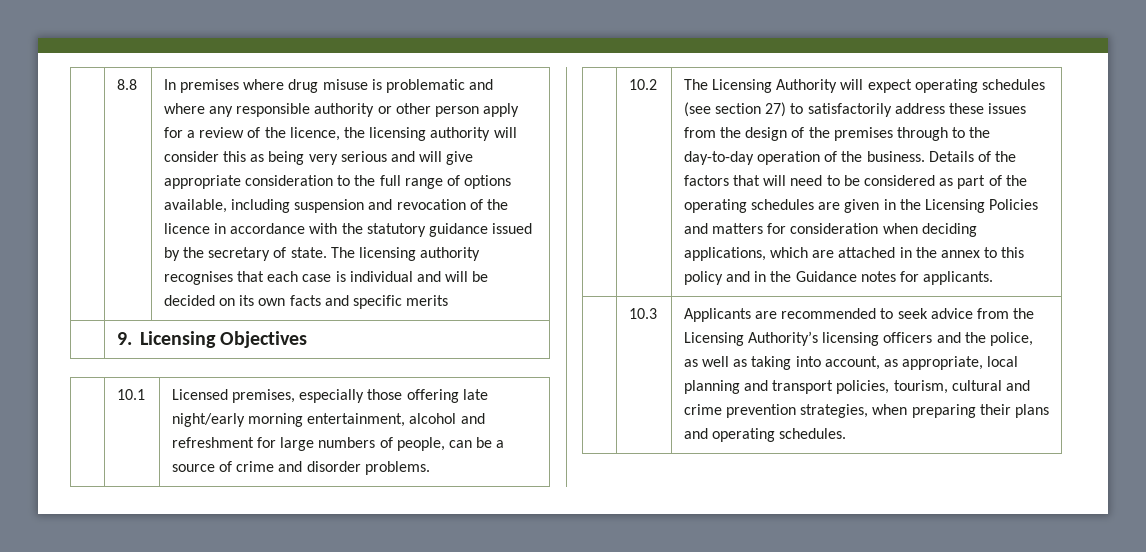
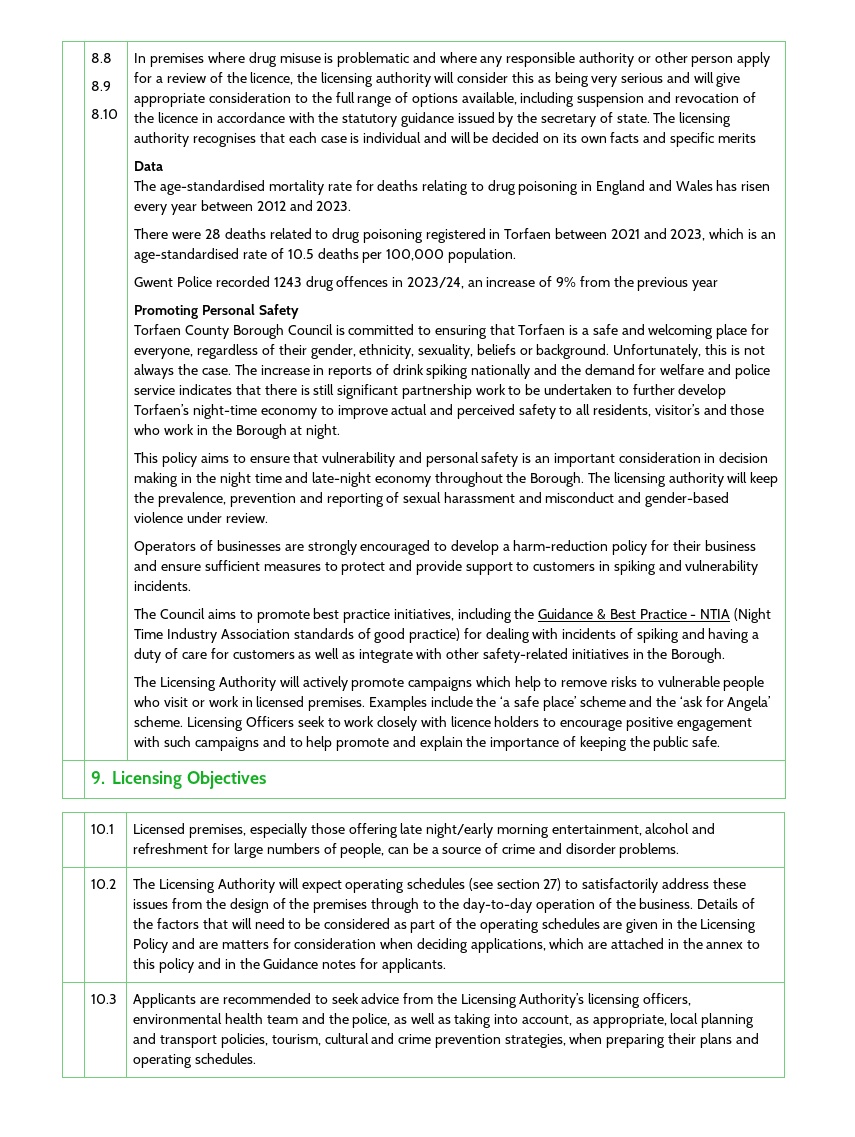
(137, 84) none -> [91,81,112,91] [91,109,119,119] // 8.9 // 8.10
(449, 300) none -> [134,161,164,171] [134,180,771,195] [134,200,352,215] [134,228,776,243] [134,248,516,263] [134,276,719,291] [134,304,299,319] [134,324,769,339] [134,344,765,359] [134,364,770,379] [134,384,727,399] [134,404,765,419] [134,424,341,439] [134,452,769,467] [134,472,779,487] [134,492,730,507] [134,512,268,523] [134,540,756,555] [134,560,759,575] [134,580,192,591] [134,608,771,623] [134,628,760,643] [134,648,726,663] [134,676,765,691] [134,696,771,711] [134,716,752,731] [134,736,721,751] // Data // The age-standardised mortality rate for deaths relating to drug poisoning in England and Wales has risen every year between 2012 and 2023. // There were 28 deaths related to drug poisoning registered in Torfaen between 2021 and 2023, which is an age-standardised rate of 10.5 deaths per 100,000 population. // Gwent Police recorded 1243 drug offences in 2023/24, an increase of 9% from the previous year // Promoting Personal Safety // Torfaen County Borough Council is committed to ensuring that Torfaen is a safe and welcoming place for everyone, regardless of their gender, ethnicity, sexuality, beliefs or background. Unfortunately, this is not always the case. The increase in reports of drink spiking nationally and the demand for welfare and police service indicates that there is still significant partnership work to be undertaken to further develop Torfaen’s night-time economy to improve actual and perceived safety to all residents, visitor’s and those who work in the Borough at night. // This policy aims to ensure that vulnerability and personal safety is an important consideration in decision making in the night time and late-night economy throughout the Borough. The licensing authority will keep the prevalence, prevention and reporting of sexual harassment and misconduct and gender-based violence under review. // Operators of businesses are strongly encouraged to develop a harm-reduction policy for their business and ensure sufficient measures to protect and provide support to customers in spiking and vulnerability incidents. // The Council aims to promote best practice initiatives, including the Guidance & Best Practice - NTIA (Night Time Industry Association standards of good practice) for dealing with incidents of spiking and having a duty of care for customers as well as integrate with other safety-related initiatives in the Borough. // The Licensing Authority will actively promote campaigns which help to remove risks to vulnerable people who visit or work in licensed premises. Examples include the ‘a safe place’ scheme and the ‘ask for Angela’ scheme. Licensing Officers seek to work closely with licence holders to encourage positive engagement with such campaigns and to help promote and explain the importance of keeping the public safe.
[989,199,1039,210] [683,223,708,234] Policies and -> [133,938,218,953] Policy and are
[883,332,933,343] officers -> [642,993,691,1006] [133,1013,298,1024] officers, environmental health team

